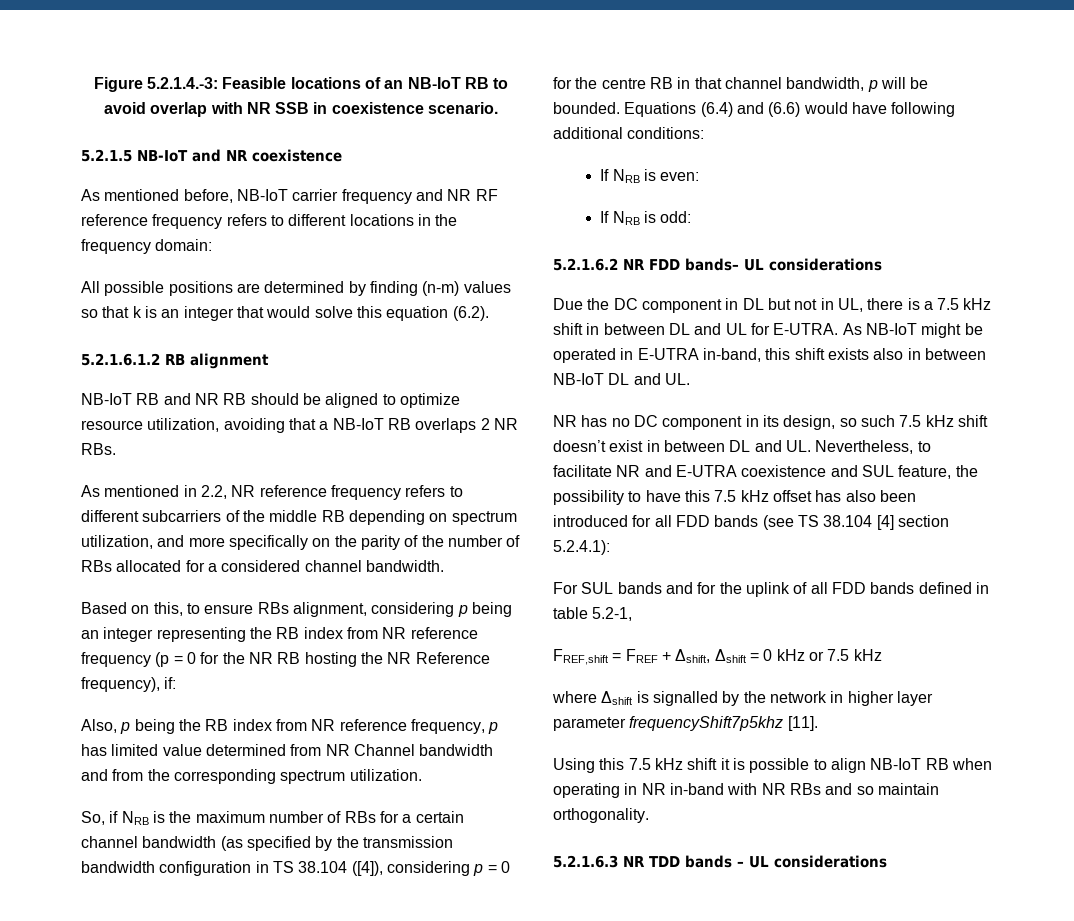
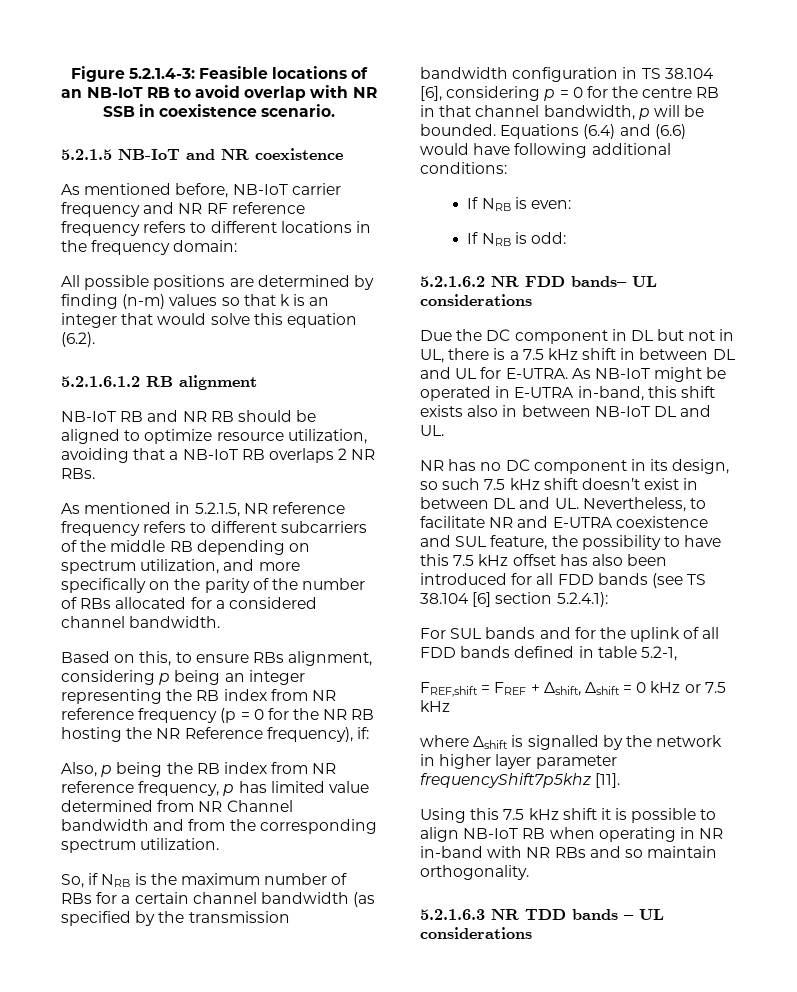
[147,77,219,89] 5.2.1.4.-3: -> [128,68,195,79] 5.2.1.4-3:
[200,485,227,499] 2.2, -> [194,502,240,517] 5.2.1.5,
[351,861,383,876] ([4]), -> [420,86,442,101] [6],
[876,515,894,530] [4] -> [472,592,492,607] [6]

